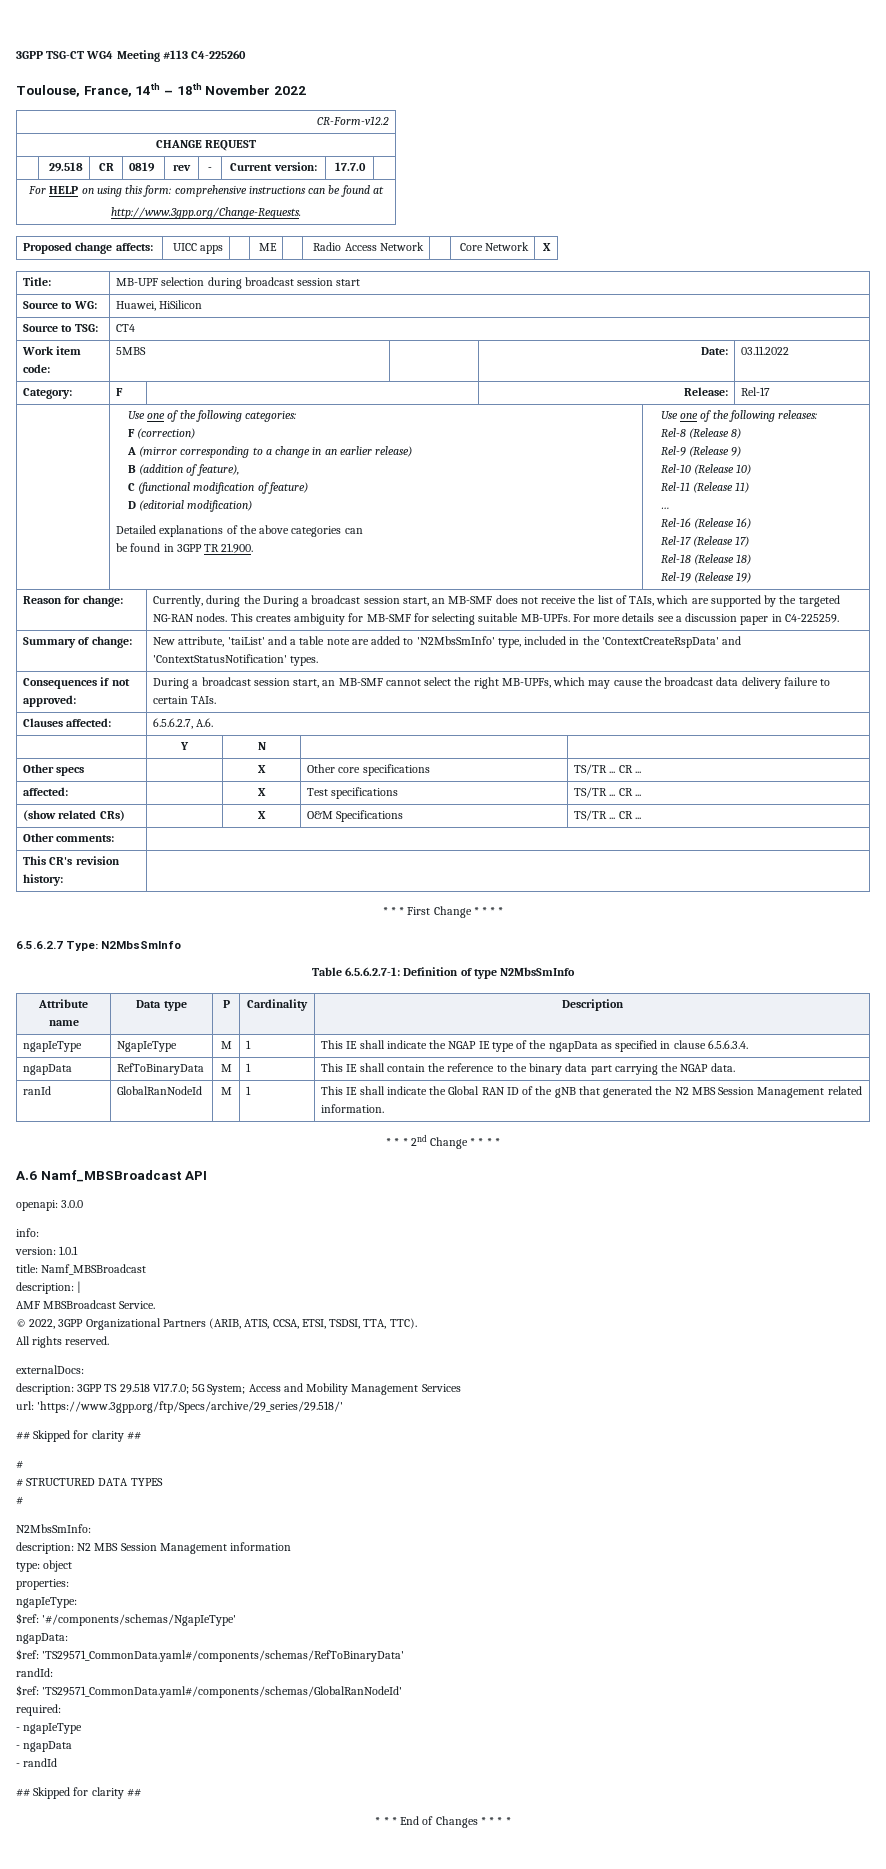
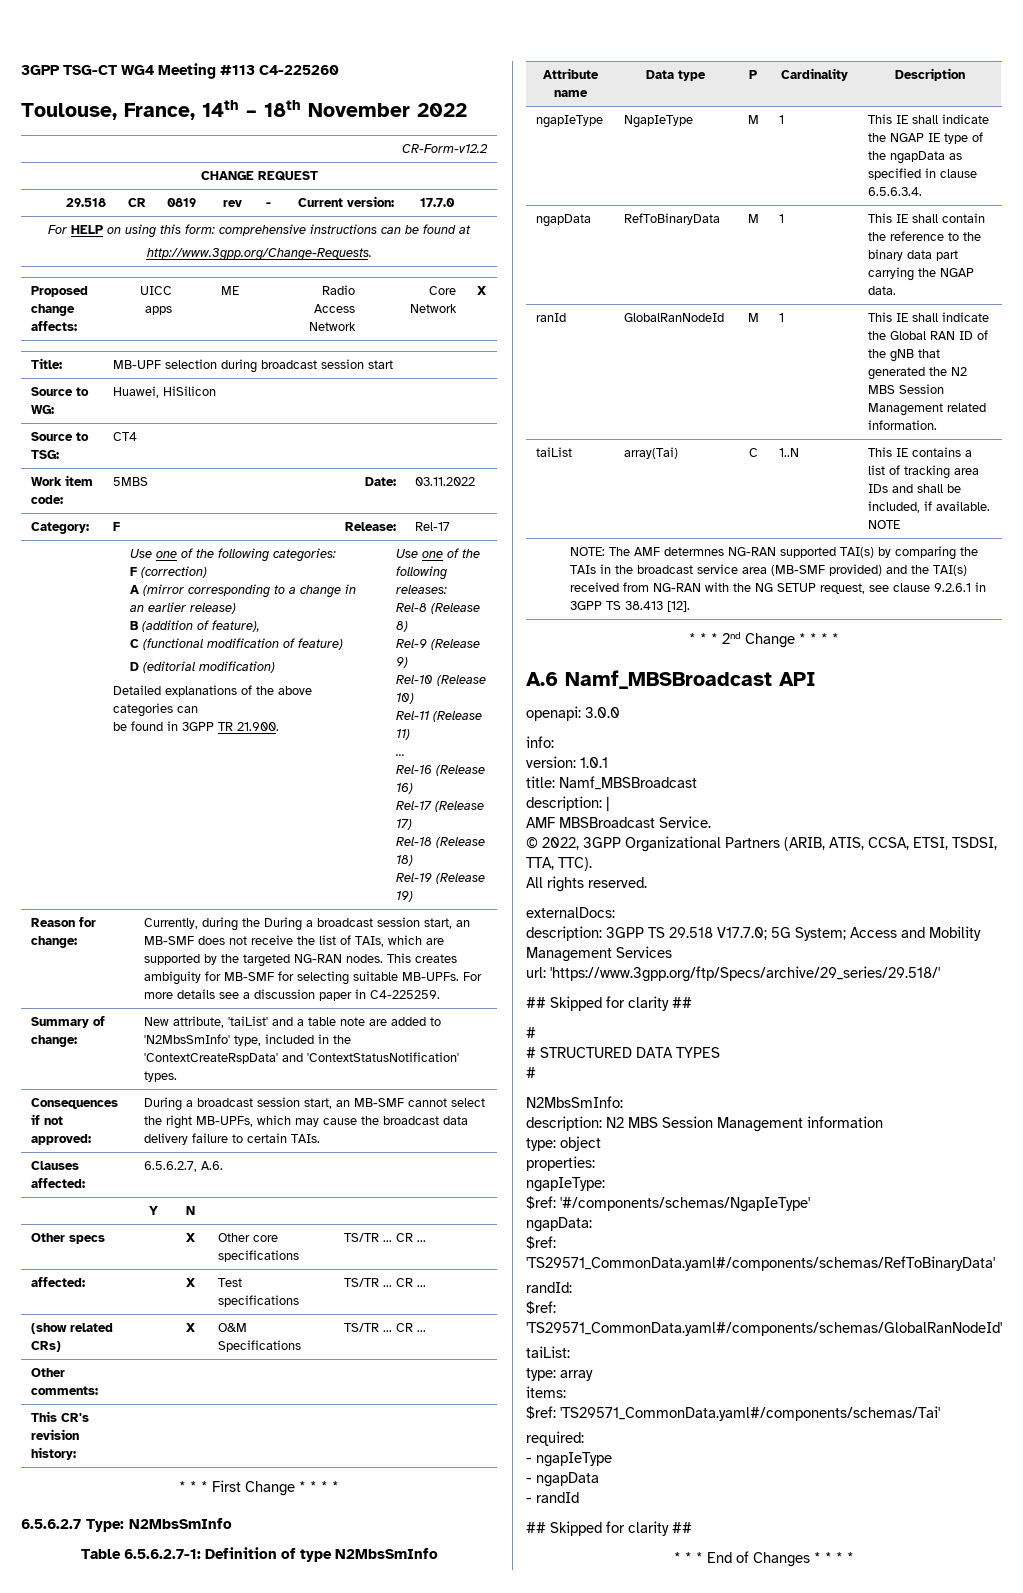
(385, 1108) none -> [536,447,573,457] [624,447,679,459] [748,448,758,457] [779,448,800,457] [868,447,973,457] [868,465,980,479] [868,484,962,493] [868,501,991,513] [868,520,901,529] [569,546,978,560] [569,564,967,576] [569,582,986,594] [569,601,690,612] // taiList | array(Tai) | C | 1..N | This IE contains a list of tracking area IDs and shall be included, if available. NOTE // NOTE: The AMF determnes NG-RAN supported TAI(s) by comparing the TAIs in the broadcast service area (MB-SMF provided) and the TAI(s) received from NG-RAN with the NG SETUP request, see clause 9.2.6.1 in 3GPP TS 38.413 [12].
(403, 1692) none -> [526,1346,570,1358] [526,1368,593,1381] [526,1386,566,1398] [526,1406,940,1421] // taiList: // type: array // items: // $ref: 'TS29571_CommonData.yaml#/components/schemas/Tai'

